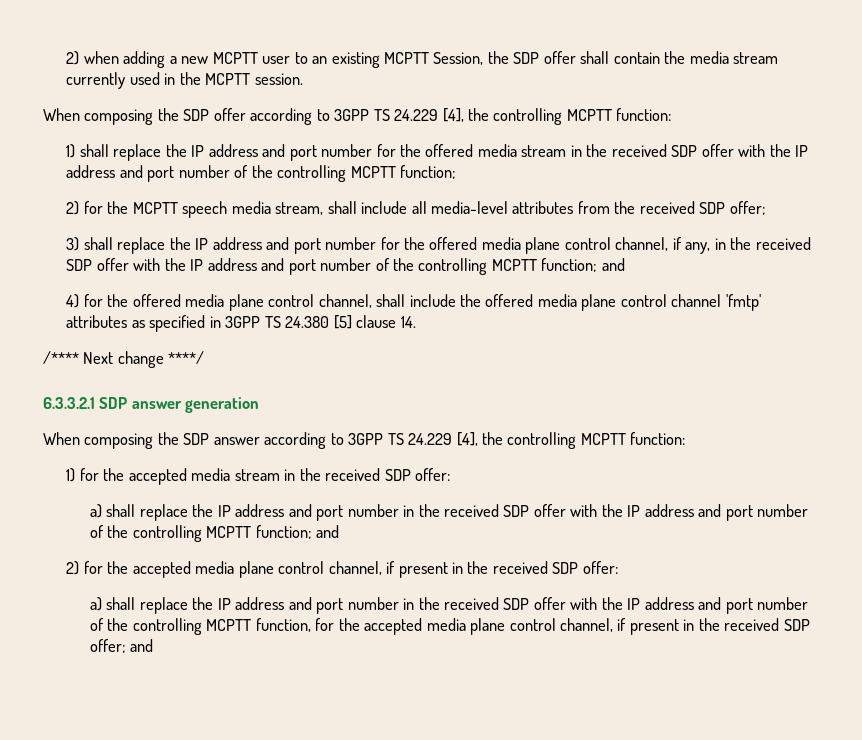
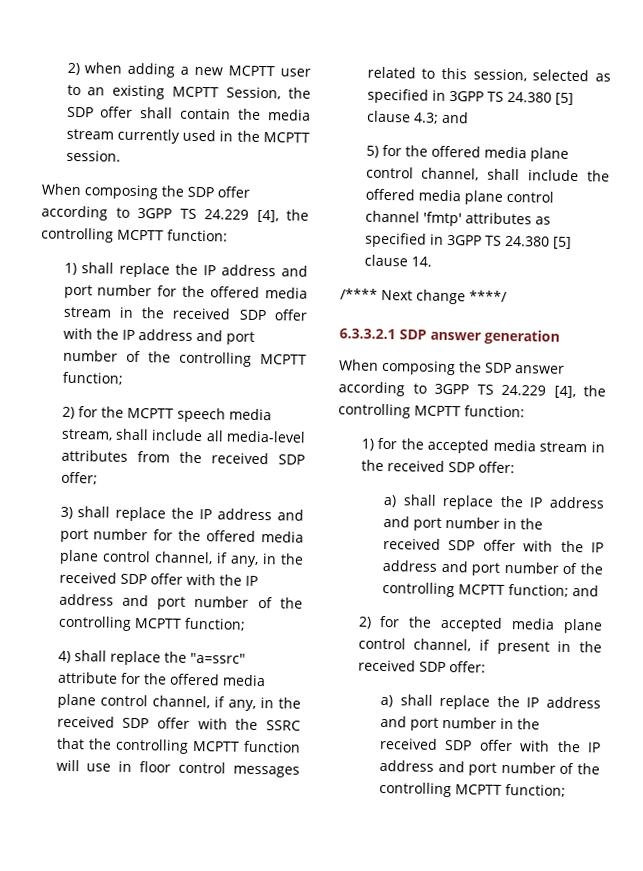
[601,258,625,271] [66,294,80,308] and // 4) -> [57,650,246,666] [56,671,266,687] [56,693,301,711] [56,715,301,731] [55,737,302,754] [55,759,300,778] [366,66,611,82] [366,88,574,106] [366,110,469,124] [365,145,379,158] // 4) shall replace the "a=ssrc" attribute for the offered media plane control channel, if any, in the received SDP offer with the SSRC that the controlling MCPTT function will use in floor control messages related to this session, selected as specified in 3GPP TS 24.380 [5] clause 4.3; and // 5)
[255,618,810,635] [89,639,154,653] function, for the accepted media plane control channel, if present in the received SDP offer; and -> [505,783,567,797] function;

